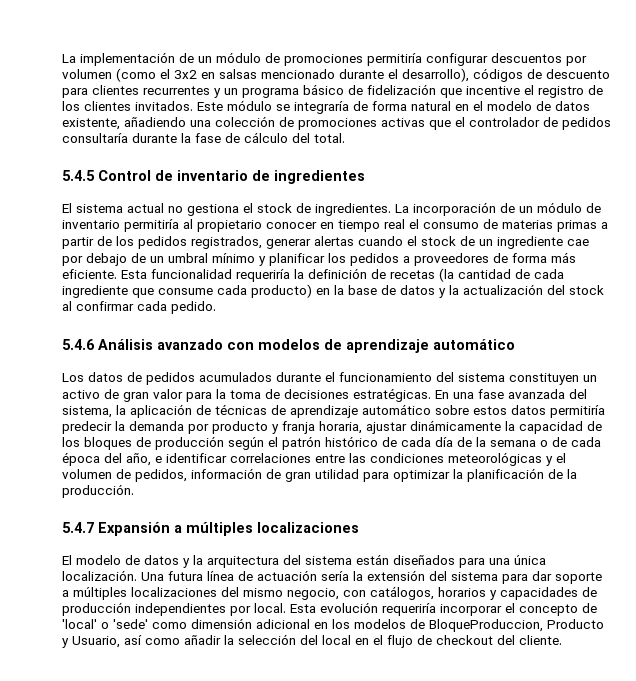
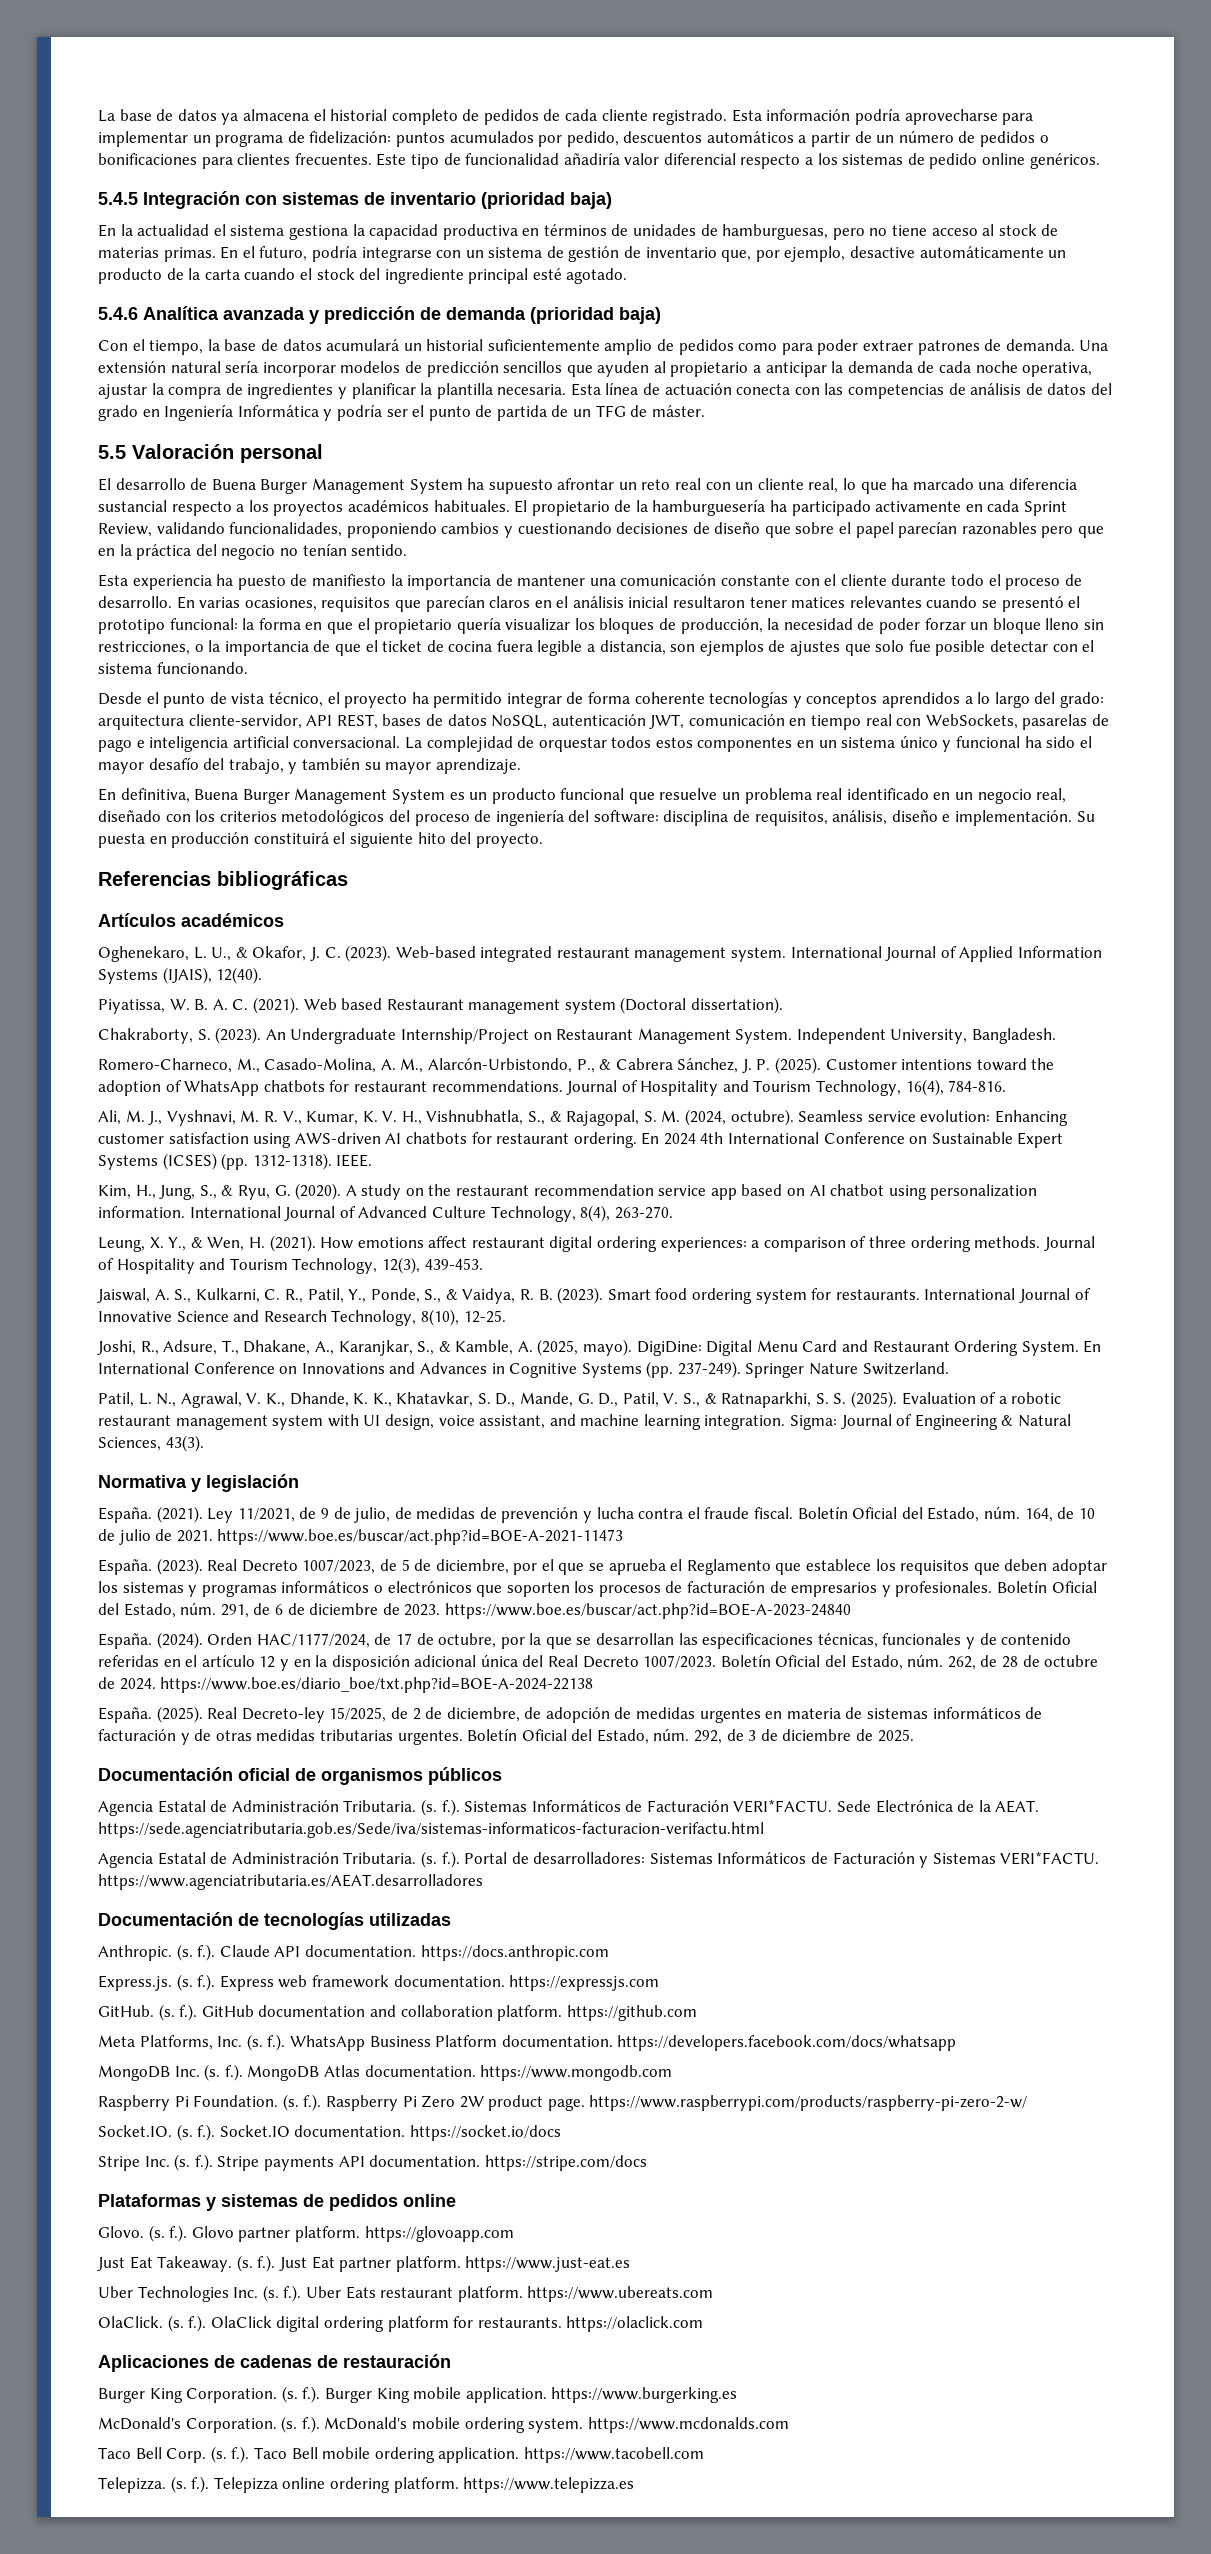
[62,52,587,66] [62,68,610,82] [62,84,603,98] [62,100,590,114] [62,116,611,130] [62,132,345,143] [62,170,365,184] [62,202,601,216] [62,219,608,232] [62,236,589,249] [62,252,576,266] [62,268,564,282] [62,284,604,298] [62,301,216,314] [62,339,515,353] [62,372,597,385] [62,388,587,402] [62,404,605,418] [62,420,602,434] [62,436,601,450] [62,452,566,466] [62,468,577,482] [62,484,134,498] [62,522,359,536] [62,554,546,568] [62,570,602,584] [62,586,597,600] [62,602,597,616] [62,618,604,632] [62,634,562,648] La implementación de un módulo de promociones permitiría configurar descuentos por volumen (como el 3x2 en salsas mencionado durante el desarrollo), códigos de descuento para clientes recurrentes y un programa básico de fidelización que incentive el registro de los clientes invitados. Este módulo se integraría de forma natural en el modelo de datos existente, añadiendo una colección de promociones activas que el controlador de pedidos consultaría durante la fase de cálculo del total. // 5.4.5 Control de inventario de ingredientes // El sistema actual no gestiona el stock de ingredientes. La incorporación de un módulo de inventario permitiría al propietario conocer en tiempo real el consumo de materias primas a partir de los pedidos registrados, generar alertas cuando el stock de un ingrediente cae por debajo de un umbral mínimo y planificar los pedidos a proveedores de forma más eficiente. Esta funcionalidad requeriría la definición de recetas (la cantidad de cada ingrediente que consume cada producto) en la base de datos y la actualización del stock al confirmar cada pedido. // 5.4.6 Análisis avanzado con modelos de aprendizaje automático // Los datos de pedidos acumulados durante el funcionamiento del sistema constituyen un activo de gran valor para la toma de decisiones estratégicas. En una fase avanzada del sistema, la aplicación de técnicas de aprendizaje automático sobre estos datos permitiría predecir la demanda por producto y franja horaria, ajustar dinámicamente la capacidad de los bloques de producción según el patrón histórico de cada día de la semana o de cada época del año, e identificar correlaciones entre las condiciones meteorológicas y el volumen de pedidos, información de gran utilidad para optimizar la planificación de la producción. // 5.4.7 Expansión a múltiples localizaciones // El modelo de datos y la arquitectura del sistema están diseñados para una única localización. Una futura línea de actuación sería la extensión del sistema para dar soporte a múltiples localizaciones del mismo negocio, con catálogos, horarios y capacidades de producción independientes por local. Esta evolución requeriría incorporar el concepto de 'local' o 'sede' como dimensión adicional en los modelos de BloqueProduccion, Producto y Usuario, así como añadir la selección del local en el flujo de checkout del cliente. -> [98,108,1034,125] [98,130,1049,147] [98,152,1100,169] [98,191,612,209] [98,224,1059,240] [98,245,1067,262] [98,268,628,284] [98,306,661,324] [98,339,1109,355] [98,360,1093,377] [98,382,1112,399] [98,404,705,421] [98,444,323,463] [98,478,1077,494] [98,499,1068,516] [98,521,1105,538] [98,543,408,560] [98,574,1082,590] [98,595,1081,612] [98,617,1104,634] [98,640,1095,656] [98,662,248,674] [98,691,1104,708] [98,714,1110,730] [98,735,1092,752] [98,757,521,774] [98,788,1067,804] [98,809,1095,826] [98,832,543,848] [98,871,348,890] [98,913,284,927] [98,945,1103,962] [98,967,263,984] [98,997,784,1014] [98,1027,1057,1044] [98,1057,1055,1074] [98,1079,1007,1096] [98,1109,1068,1126] [98,1132,1064,1148] [98,1153,373,1170] [98,1183,1038,1200] [98,1205,673,1222] [98,1235,1095,1252] [98,1257,483,1274] [97,1287,1091,1304] [98,1309,506,1326] [97,1339,1102,1356] [98,1361,949,1378] [98,1391,1062,1408] [98,1414,1072,1430] [98,1435,204,1452] [98,1474,299,1492] [98,1506,1095,1523] [98,1529,624,1545] [98,1558,1107,1575] [98,1580,1097,1597] [98,1602,851,1619] [98,1632,1072,1649] [98,1654,1099,1671] [98,1677,594,1693] [98,1706,1043,1723] [98,1728,914,1745] [98,1767,502,1785] [98,1799,1040,1816] [98,1822,764,1838] [98,1851,1100,1868] [98,1874,483,1890] [98,1912,451,1930] [98,1944,609,1961] [98,1974,660,1991] [98,2004,697,2021] [98,2034,957,2051] [98,2064,673,2081] [98,2094,1028,2111] [98,2124,561,2141] [98,2154,647,2171] [98,2194,456,2211] [98,2225,514,2242] [97,2255,631,2272] [98,2285,714,2302] [98,2315,704,2332] [98,2354,451,2372] [98,2386,738,2403] [98,2416,789,2433] [98,2446,704,2463] [98,2476,635,2493] La base de datos ya almacena el historial completo de pedidos de cada cliente registrado. Esta información podría aprovecharse para implementar un programa de fidelización: puntos acumulados por pedido, descuentos automáticos a partir de un número de pedidos o bonificaciones para clientes frecuentes. Este tipo de funcionalidad añadiría valor diferencial respecto a los sistemas de pedido online genéricos. // 5.4.5 Integración con sistemas de inventario (prioridad baja) // En la actualidad el sistema gestiona la capacidad productiva en términos de unidades de hamburguesas, pero no tiene acceso al stock de materias primas. En el futuro, podría integrarse con un sistema de gestión de inventario que, por ejemplo, desactive automáticamente un producto de la carta cuando el stock del ingrediente principal esté agotado. // 5.4.6 Analítica avanzada y predicción de demanda (prioridad baja) // Con el tiempo, la base de datos acumulará un historial suficientemente amplio de pedidos como para poder extraer patrones de demanda. Una extensión natural sería incorporar modelos de predicción sencillos que ayuden al propietario a anticipar la demanda de cada noche operativa, ajustar la compra de ingredientes y planificar la plantilla necesaria. Esta línea de actuación conecta con las competencias de análisis de datos del grado en Ingeniería Informática y podría ser el punto de partida de un TFG de máster. // 5.5 Valoración personal // El desarrollo de Buena Burger Management System ha supuesto afrontar un reto real con un cliente real, lo que ha marcado una diferencia sustancial respecto a los proyectos académicos habituales. El propietario de la hamburguesería ha participado activamente en cada Sprint Review, validando funcionalidades, proponiendo cambios y cuestionando decisiones de diseño que sobre el papel parecían razonables pero que en la práctica del negocio no tenían sentido. // Esta experiencia ha puesto de manifiesto la importancia de mantener una comunicación constante con el cliente durante todo el proceso de desarrollo. En varias ocasiones, requisitos que parecían claros en el análisis inicial resultaron tener matices relevantes cuando se presentó el prototipo funcional: la forma en que el propietario quería visualizar los bloques de producción, la necesidad de poder forzar un bloque lleno sin restricciones, o la importancia de que el ticket de cocina fuera legible a distancia, son ejemplos de ajustes que solo fue posible detectar con el sistema funcionando. // Desde el punto de vista técnico, el proyecto ha permitido integrar de forma coherente tecnologías y conceptos aprendidos a lo largo del grado: arquitectura cliente-servidor, API REST, bases de datos NoSQL, autenticación JWT, comunicación en tiempo real con WebSockets, pasarelas de pago e inteligencia artificial conversacional. La complejidad de orquestar todos estos componentes en un sistema único y funcional ha sido el mayor desafío del trabajo, y también su mayor aprendizaje. // En definitiva, Buena Burger Management System es un producto funcional que resuelve un problema real identificado en un negocio real, diseñado con los criterios metodológicos del proceso de ingeniería del software: disciplina de requisitos, análisis, diseño e implementación. Su puesta en producción constituirá el siguiente hito del proyecto. // Referencias bibliográficas // Artículos académicos // Oghenekaro, L. U., & Okafor, J. C. (2023). Web-based integrated restaurant management system. International Journal of Applied Information Systems (IJAIS), 12(40). // Piyatissa, W. B. A. C. (2021). Web based Restaurant management system (Doctoral dissertation). // Chakraborty, S. (2023). An Undergraduate Internship/Project on Restaurant Management System. Independent University, Bangladesh. // Romero-Charneco, M., Casado-Molina, A. M., Alarcón-Urbistondo, P., & Cabrera Sánchez, J. P. (2025). Customer intentions toward the adoption of WhatsApp chatbots for restaurant recommendations. Journal of Hospitality and Tourism Technology, 16(4), 784-816. // Ali, M. J., Vyshnavi, M. R. V., Kumar, K. V. H., Vishnubhatla, S., & Rajagopal, S. M. (2024, octubre). Seamless service evolution: Enhancing customer satisfaction using AWS-driven AI chatbots for restaurant ordering. En 2024 4th International Conference on Sustainable Expert Systems (ICSES) (pp. 1312-1318). IEEE. // Kim, H., Jung, S., & Ryu, G. (2020). A study on the restaurant recommendation service app based on AI chatbot using personalization information. International Journal of Advanced Culture Technology, 8(4), 263-270. // Leung, X. Y., & Wen, H. (2021). How emotions affect restaurant digital ordering experiences: a comparison of three ordering methods. Journal of Hospitality and Tourism Technology, 12(3), 439-453. // Jaiswal, A. S., Kulkarni, C. R., Patil, Y., Ponde, S., & Vaidya, R. B. (2023). Smart food ordering system for restaurants. International Journal of Innovative Science and Research Technology, 8(10), 12-25. // Joshi, R., Adsure, T., Dhakane, A., Karanjkar, S., & Kamble, A. (2025, mayo). DigiDine: Digital Menu Card and Restaurant Ordering System. En International Conference on Innovations and Advances in Cognitive Systems (pp. 237-249). Springer Nature Switzerland. // Patil, L. N., Agrawal, V. K., Dhande, K. K., Khatavkar, S. D., Mande, G. D., Patil, V. S., & Ratnaparkhi, S. S. (2025). Evaluation of a robotic restaurant management system with UI design, voice assistant, and machine learning integration. Sigma: Journal of Engineering & Natural Sciences, 43(3). // Normativa y legislación // España. (2021). Ley 11/2021, de 9 de julio, de medidas de prevención y lucha contra el fraude fiscal. Boletín Oficial del Estado, núm. 164, de 10 de julio de 2021. https://www.boe.es/buscar/act.php?id=BOE-A-2021-11473 // España. (2023). Real Decreto 1007/2023, de 5 de diciembre, por el que se aprueba el Reglamento que establece los requisitos que deben adoptar los sistemas y programas informáticos o electrónicos que soporten los procesos de facturación de empresarios y profesionales. Boletín Oficial del Estado, núm. 291, de 6 de diciembre de 2023. https://www.boe.es/buscar/act.php?id=BOE-A-2023-24840 // España. (2024). Orden HAC/1177/2024, de 17 de octubre, por la que se desarrollan las especificaciones técnicas, funcionales y de contenido referidas en el artículo 12 y en la disposición adicional única del Real Decreto 1007/2023. Boletín Oficial del Estado, núm. 262, de 28 de octubre de 2024. https://www.boe.es/diario_boe/txt.php?id=BOE-A-2024-22138 // España. (2025). Real Decreto-ley 15/2025, de 2 de diciembre, de adopción de medidas urgentes en materia de sistemas informáticos de facturación y de otras medidas tributarias urgentes. Boletín Oficial del Estado, núm. 292, de 3 de diciembre de 2025. // Documentación oficial de organismos públicos // Agencia Estatal de Administración Tributaria. (s. f.). Sistemas Informáticos de Facturación VERI*FACTU. Sede Electrónica de la AEAT. https://sede.agenciatributaria.gob.es/Sede/iva/sistemas-informaticos-facturacion-verifactu.html // Agencia Estatal de Administración Tributaria. (s. f.). Portal de desarrolladores: Sistemas Informáticos de Facturación y Sistemas VERI*FACTU. https://www.agenciatributaria.es/AEAT.desarrolladores // Documentación de tecnologías utilizadas // Anthropic. (s. f.). Claude API documentation. https://docs.anthropic.com // Express.js. (s. f.). Express web framework documentation. https://expressjs.com // GitHub. (s. f.). GitHub documentation and collaboration platform. https://github.com // Meta Platforms, Inc. (s. f.). WhatsApp Business Platform documentation. https://developers.facebook.com/docs/whatsapp // MongoDB Inc. (s. f.). MongoDB Atlas documentation. https://www.mongodb.com // Raspberry Pi Foundation. (s. f.). Raspberry Pi Zero 2W product page. https://www.raspberrypi.com/products/raspberry-pi-zero-2-w/ // Socket.IO. (s. f.). Socket.IO documentation. https://socket.io/docs // Stripe Inc. (s. f.). Stripe payments API documentation. https://stripe.com/docs // Plataformas y sistemas de pedidos online // Glovo. (s. f.). Glovo partner platform. https://glovoapp.com // Just Eat Takeaway. (s. f.). Just Eat partner platform. https://www.just-eat.es // Uber Technologies Inc. (s. f.). Uber Eats restaurant platform. https://www.ubereats.com // OlaClick. (s. f.). OlaClick digital ordering platform for restaurants. https://olaclick.com // Aplicaciones de cadenas de restauración // Burger King Corporation. (s. f.). Burger King mobile application. https://www.burgerking.es // McDonald's Corporation. (s. f.). McDonald's mobile ordering system. https://www.mcdonalds.com // Taco Bell Corp. (s. f.). Taco Bell mobile ordering application. https://www.tacobell.com // Telepizza. (s. f.). Telepizza online ordering platform. https://www.telepizza.es

